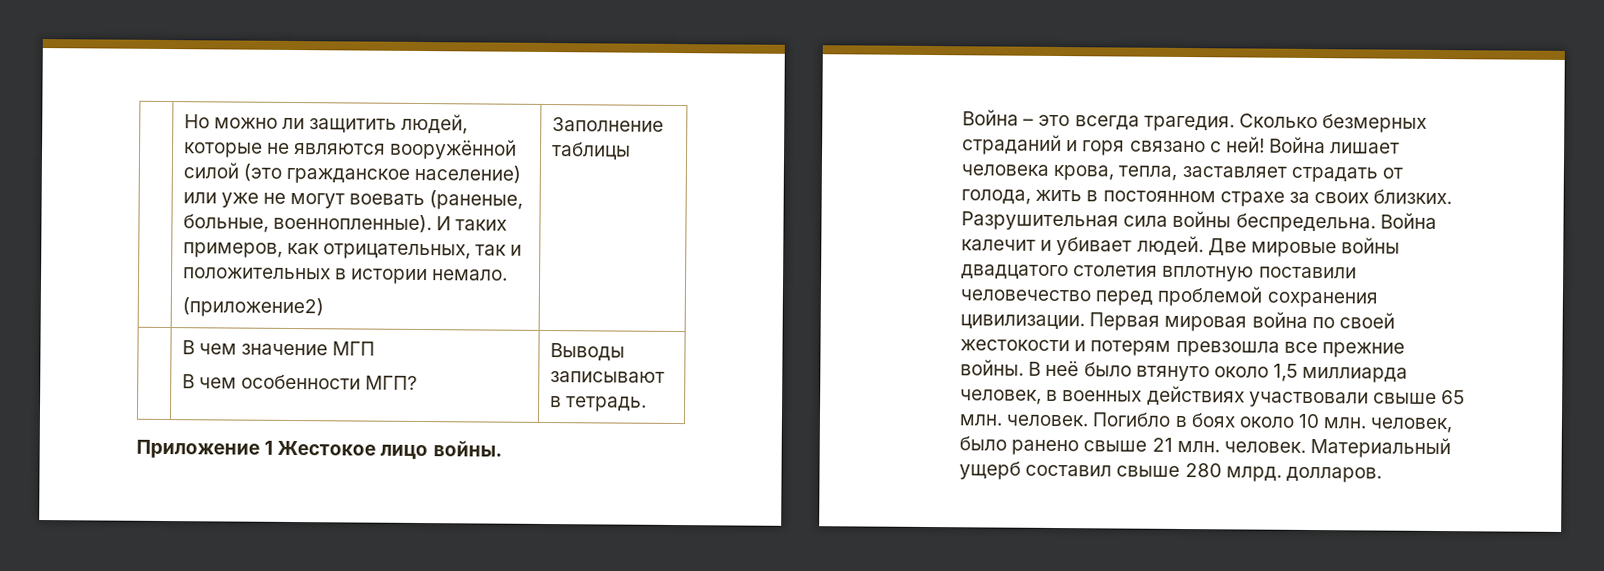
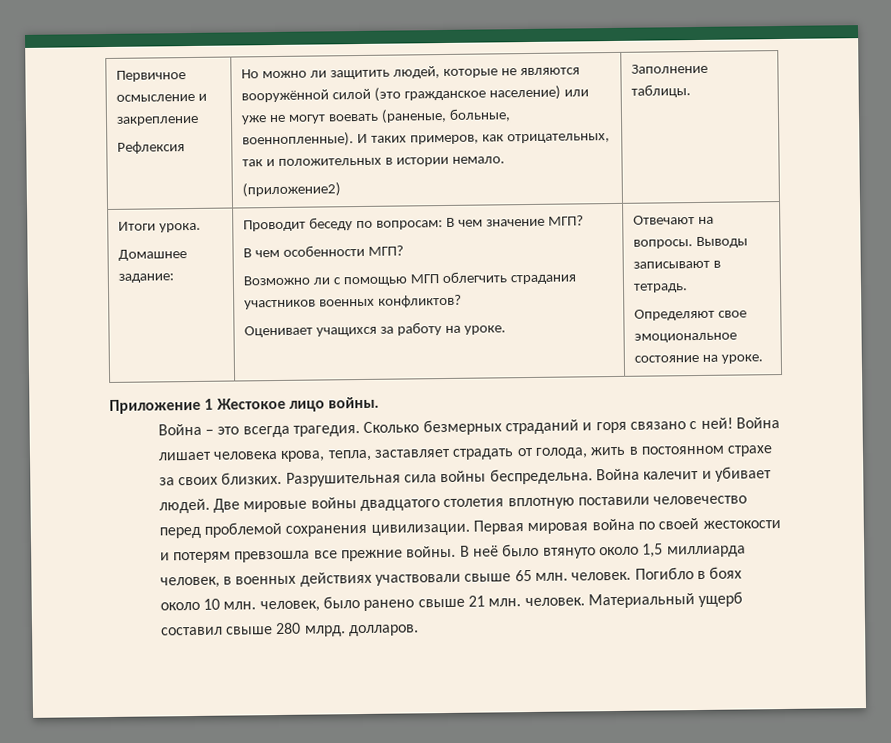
(183, 121) none -> [116,70,187,82] [116,93,208,102] [116,115,200,126] [117,141,186,154] Первичное осмысление и закрепление // Рефлексия
[550,142,631,160] таблицы // | -> [631,84,692,98] [118,221,202,233] [118,249,188,261] [118,273,175,283] [243,217,443,232] таблицы. // Итоги урока. // Домашнее задание: | Проводит беседу по вопросам:
[332,341,376,356] МГП -> [547,215,584,226] МГП?
[549,343,625,361] [549,371,665,383] [549,396,647,412] | Выводы записывают в тетрадь. -> [243,271,576,287] [244,294,463,310] [244,322,506,338] [633,215,715,225] [633,236,749,249] [633,260,722,269] [633,283,689,293] [634,308,748,321] [634,332,738,343] [634,354,764,364] // Возможно ли с помощью МГП облегчить страдания участников военных конфликтов? // Оценивает учащихся за работу на уроке. | Отвечают на вопросы. Выводы записывают в тетрадь. // Определяют свое эмоциональное состояние на уроке.

